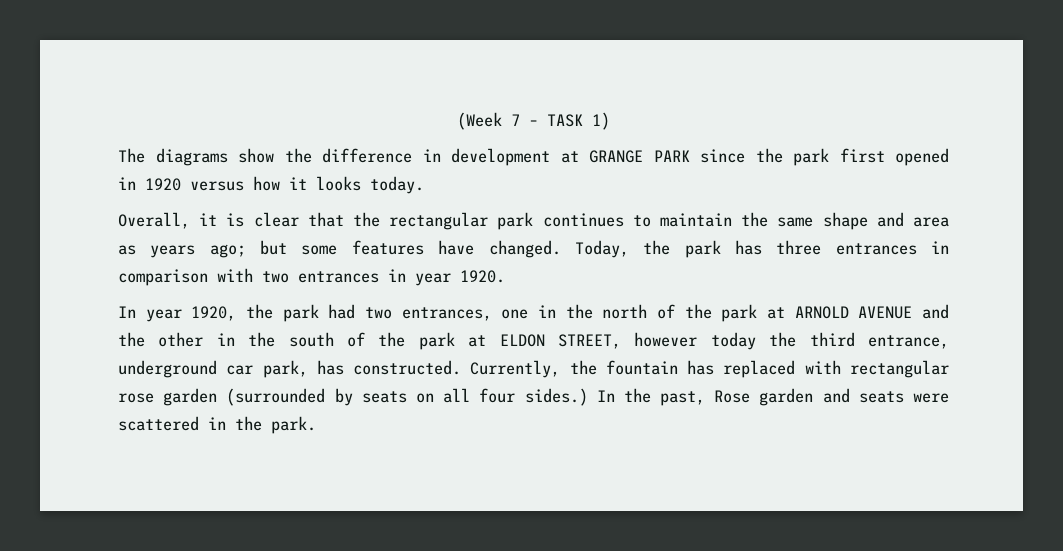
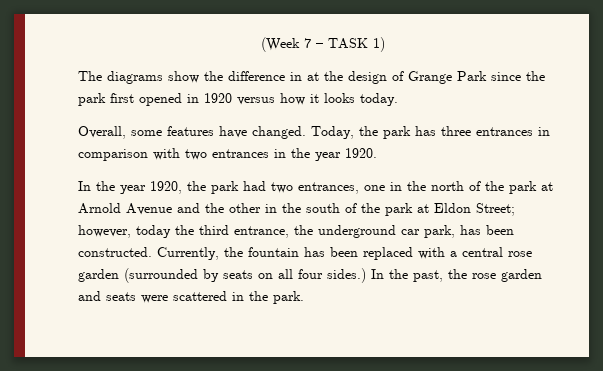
[451,148,690,166] development at GRANGE PARK -> [307,71,487,84] at the design of Grange Park
[199,212,950,230] [118,240,288,258] it is clear that the rectangular park continues to maintain the same shape and area as years ago; but -> (126, 132) none
(406, 275) none -> [291,148,310,158] the
(136, 312) none -> [96,181,115,191] the
[794,306,913,319] ARNOLD AVENUE -> [78,203,172,215] Arnold Avenue
[499,332,698,349] ELDON STREET, however -> [434,203,515,216] [78,225,131,238] Eldon Street; however,
(949, 342) none -> [294,225,313,235] the
(344, 367) none -> [486,225,514,235] been
(715, 367) none -> [330,247,358,257] been
[849,360,949,378] rectangular -> [450,247,503,257] a central
[714,390,751,403] Rose -> [448,269,496,279] the rose

